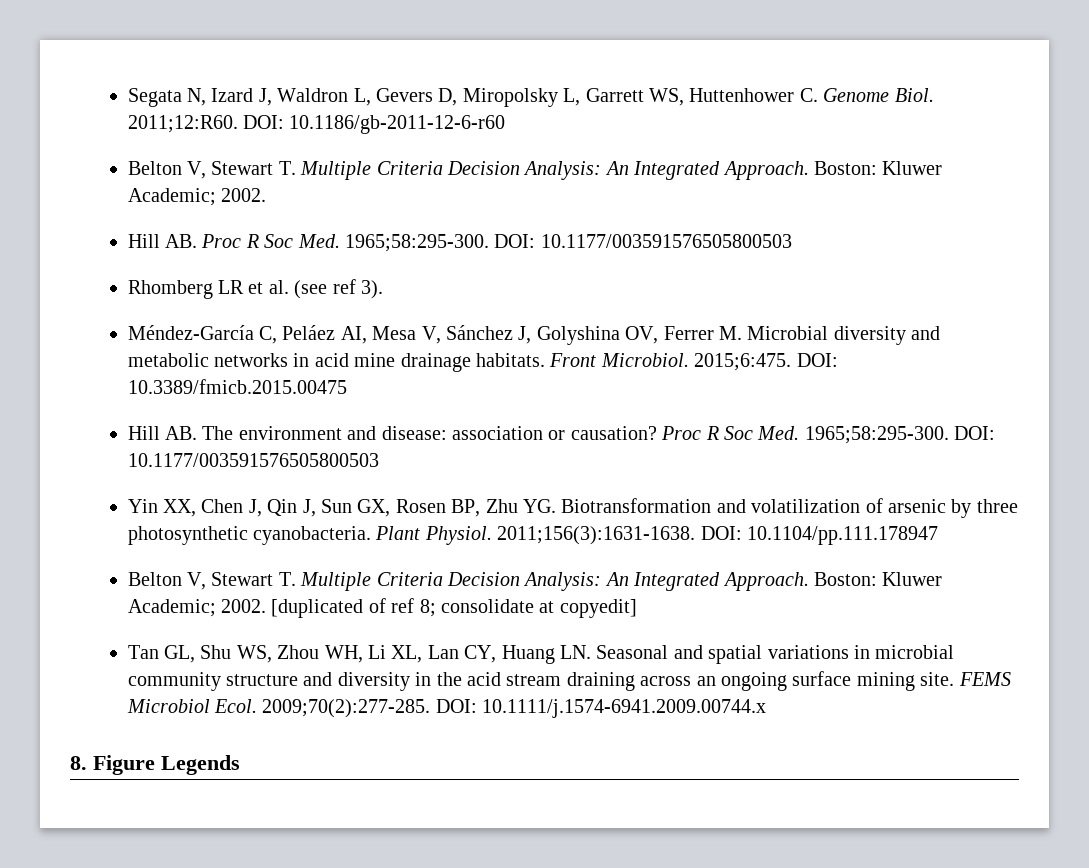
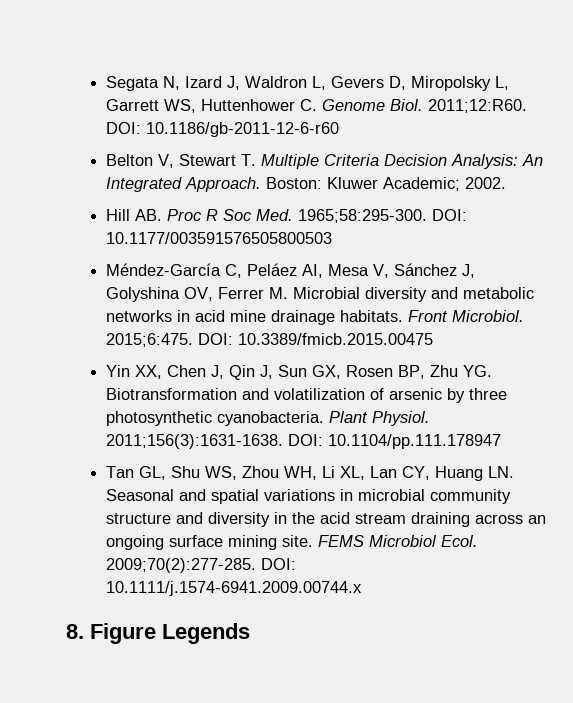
[127,279,383,299] // Rhomberg LR et al. (see ref 3). -> (332, 238) none
[127,426,996,444] [127,453,379,467] // Hill AB. The environment and disease: association or causation? Proc R Soc Med. 1965;58:295-300. DOI: 10.1177/003591576505800503 -> (433, 339) none
[127,572,943,591] [127,598,637,618] // Belton V, Stewart T. Multiple Criteria Decision Analysis: An Integrated Approach. Boston: Kluwer Academic; 2002. [duplicated of ref 8; consolidate at copyedit] -> (501, 441) none

